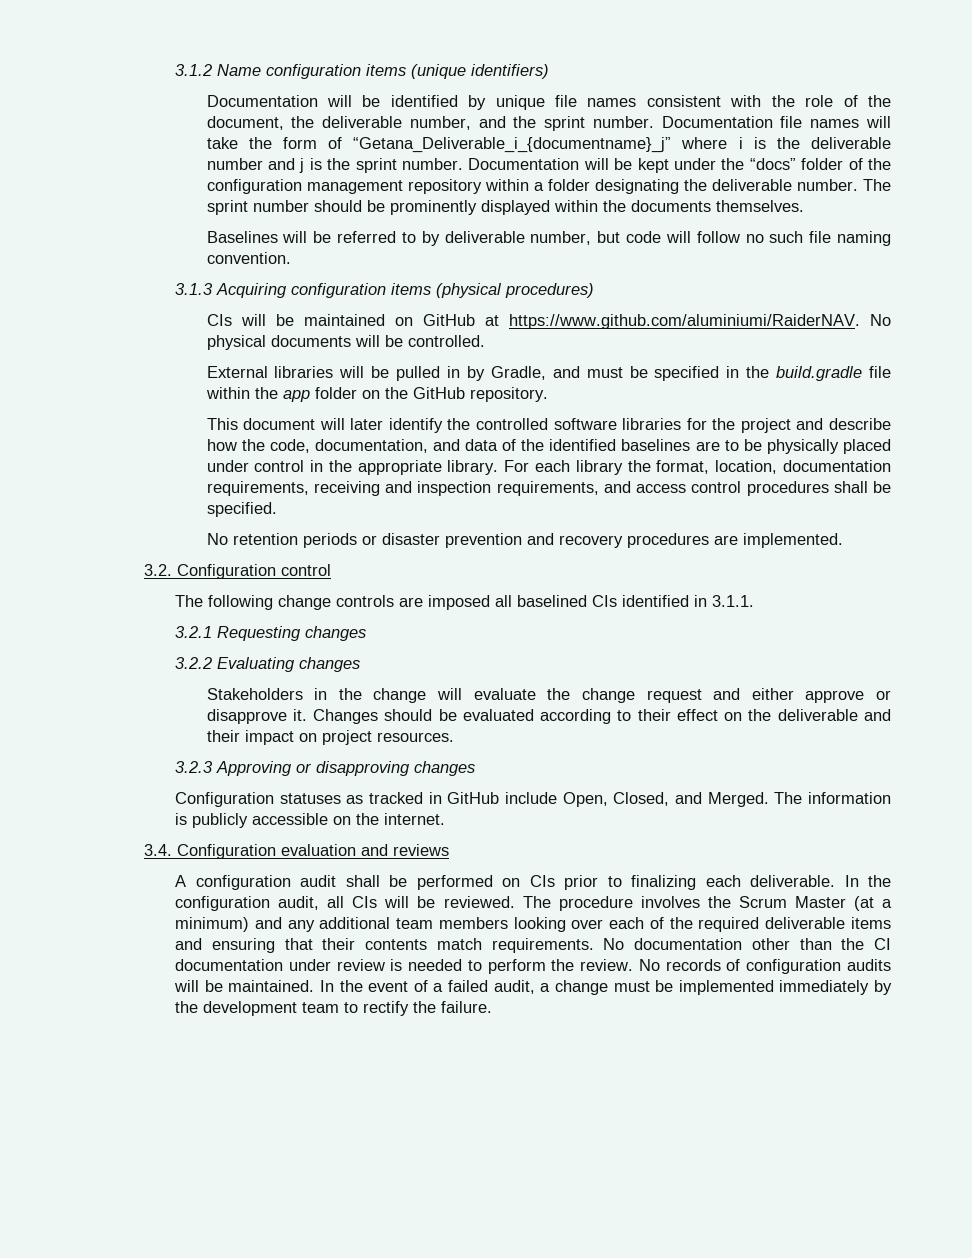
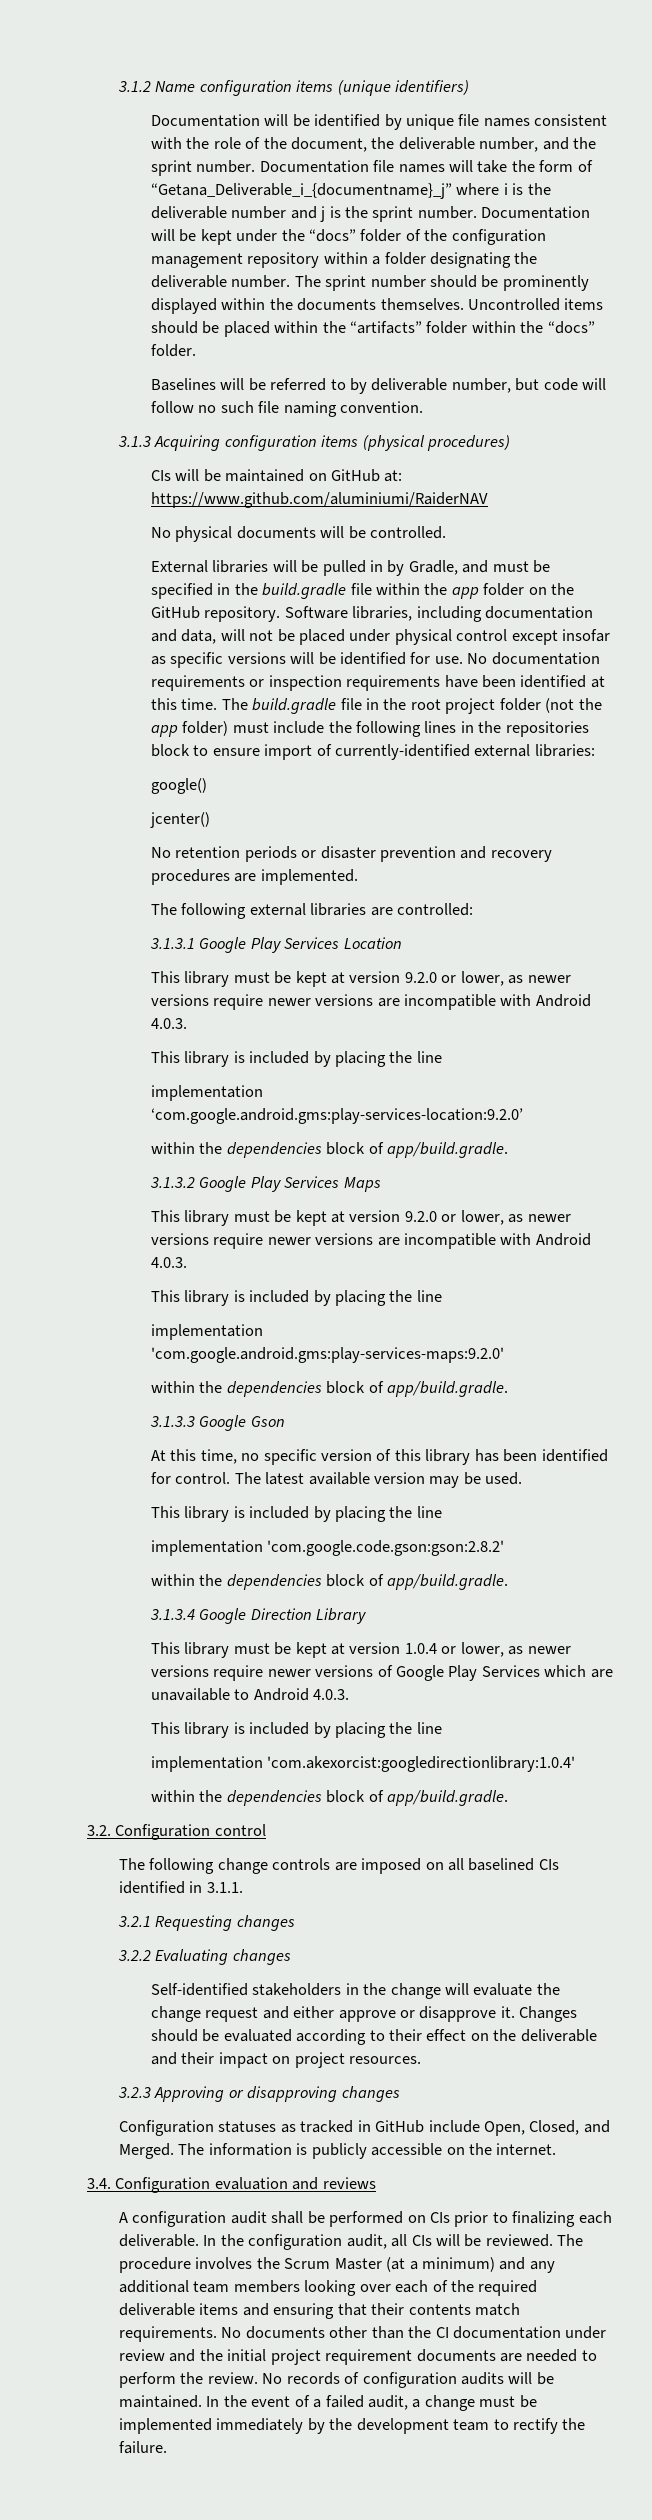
(804, 206) none -> [467,298,604,311] [150,321,595,337] [150,344,196,357] Uncontrolled items should be placed within the “artifacts” folder within the “docs” folder.
[484,314,860,329] at https://www.github.com/aluminiumi/RaiderNAV. -> [384,470,403,482] [150,492,488,508] at: https://www.github.com/aluminiumi/RaiderNAV //
[206,418,891,433] [206,439,891,454] [206,460,891,475] [206,481,892,496] [206,502,277,517] // This document will later identify the controlled software libraries for the project and describe how the code, documentation, and data of the identified baselines are to be physically placed under control in the appropriate library. For each library the format, location, documentation requirements, receiving and inspection requirements, and access control procedures shall be specified. -> [284,606,593,622] [150,629,611,645] [150,652,600,668] [150,675,605,691] [150,698,602,714] [150,721,589,737] [150,744,595,760] [150,778,207,794] [149,812,210,828] Software libraries, including documentation and data, will not be placed under physical control except insofar as specific versions will be identified for use. No documentation requirements or inspection requirements have been identified at this time. The build.gradle file in the root project folder (not the app folder) must include the following lines in the repositories block to ensure import of currently-identified external libraries: // google() // jcenter()
(843, 540) none -> [150,903,473,919] [149,937,402,953] [150,971,571,987] [150,994,591,1010] [150,1018,187,1029] [150,1051,442,1067] [150,1085,263,1101] [150,1108,523,1124] [150,1142,508,1158] [149,1176,381,1192] [150,1210,571,1226] [150,1233,591,1249] [150,1257,187,1268] [150,1290,442,1306] [150,1324,263,1340] [150,1347,504,1363] [150,1381,508,1397] [149,1415,285,1431] [150,1449,608,1465] [150,1472,523,1488] [150,1506,442,1522] [150,1540,505,1556] [150,1574,508,1590] [149,1608,367,1624] [150,1642,571,1658] [150,1665,613,1681] [150,1688,350,1701] [150,1722,442,1738] [150,1756,576,1772] [150,1790,508,1806] // The following external libraries are controlled: // 3.1.3.1 Google Play Services Location // This library must be kept at version 9.2.0 or lower, as newer versions require newer versions are incompatible with Android 4.0.3. // This library is included by placing the line // implementation ‘com.google.android.gms:play-services-location:9.2.0’ // within the dependencies block of app/build.gradle. // 3.1.3.2 Google Play Services Maps // This library must be kept at version 9.2.0 or lower, as newer versions require newer versions are incompatible with Android 4.0.3. // This library is included by placing the line // implementation 'com.google.android.gms:play-services-maps:9.2.0' // within the dependencies block of app/build.gradle. // 3.1.3.3 Google Gson // At this time, no specific version of this library has been identified for control. The latest available version may be used. // This library is included by placing the line // implementation 'com.google.code.gson:gson:2.8.2' // within the dependencies block of app/build.gradle. // 3.1.3.4 Google Direction Library // This library must be kept at version 1.0.4 or lower, as newer versions require newer versions of Google Play Services which are unavailable to Android 4.0.3. // This library is included by placing the line // implementation 'com.akexorcist:googledirectionlibrary:1.0.4' // within the dependencies block of app/build.gradle.
(491, 602) none -> [425,1862,444,1870] on
[206,688,303,700] Stakeholders -> [150,1983,342,1996] Self-identified stakeholders
[634,938,743,950] documentation -> [245,2326,325,2339] documents
[390,959,403,971] is -> [169,2349,522,2365] and the initial project requirement documents are

